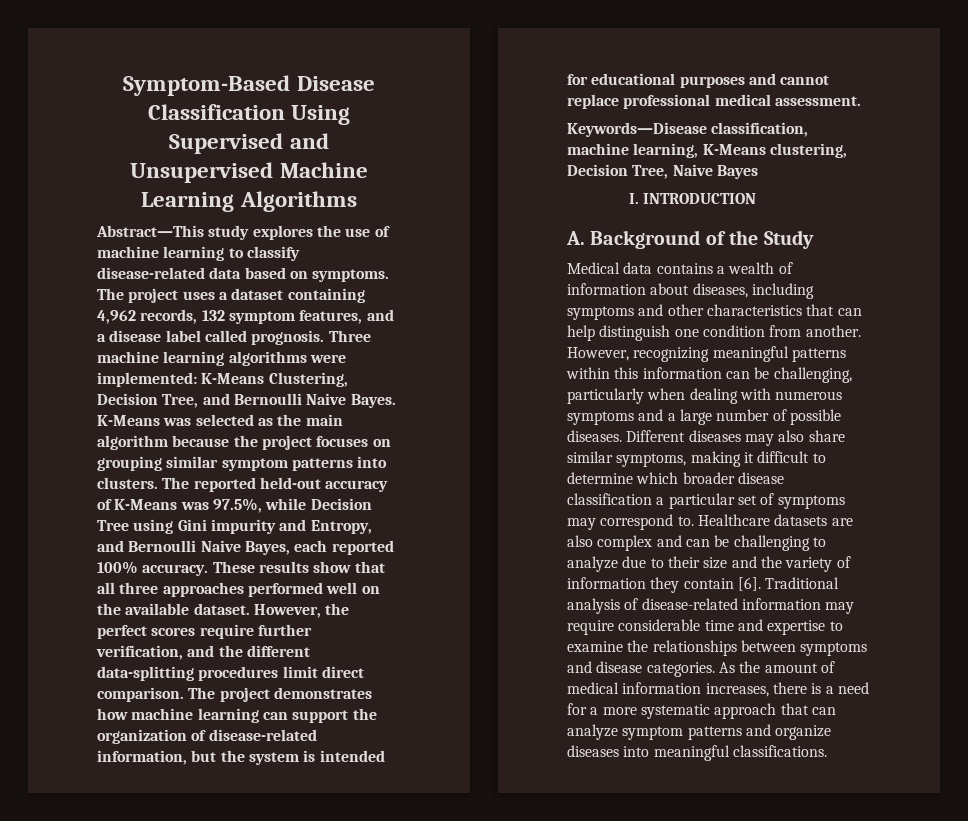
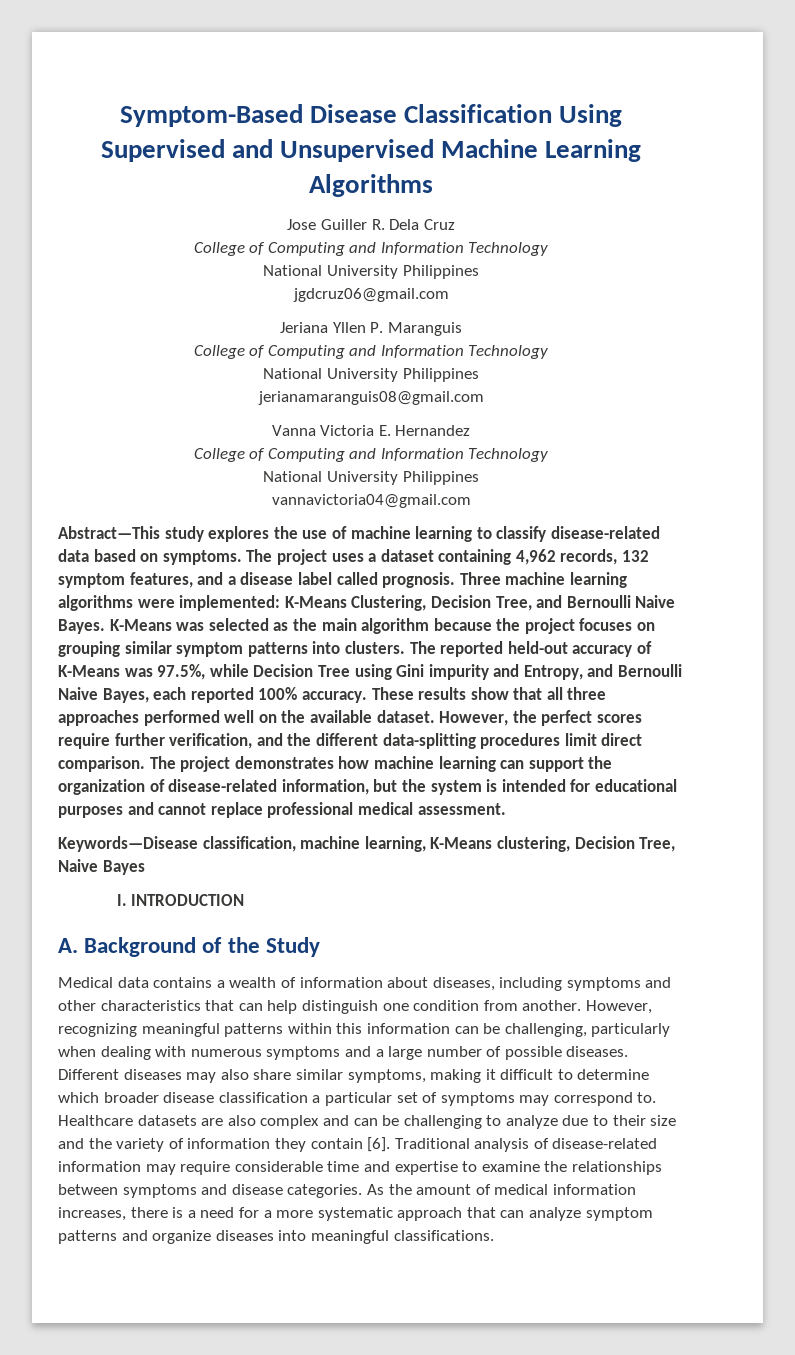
(357, 201) none -> [287,219,455,230] [193,242,549,256] [263,265,479,279] [292,288,449,302] [280,322,462,336] [193,345,549,359] [263,368,479,382] [257,391,484,405] [271,425,471,436] [193,448,549,462] [263,471,479,485] [271,494,471,508] // Jose Guiller R. Dela Cruz // College of Computing and Information Technology // National University Philippines // jgdcruz06@gmail.com // Jeriana Yllen P. Maranguis // College of Computing and Information Technology // National University Philippines // jerianamaranguis08@gmail.com // Vanna Victoria E. Hernandez // College of Computing and Information Technology // National University Philippines // vannavictoria04@gmail.com

